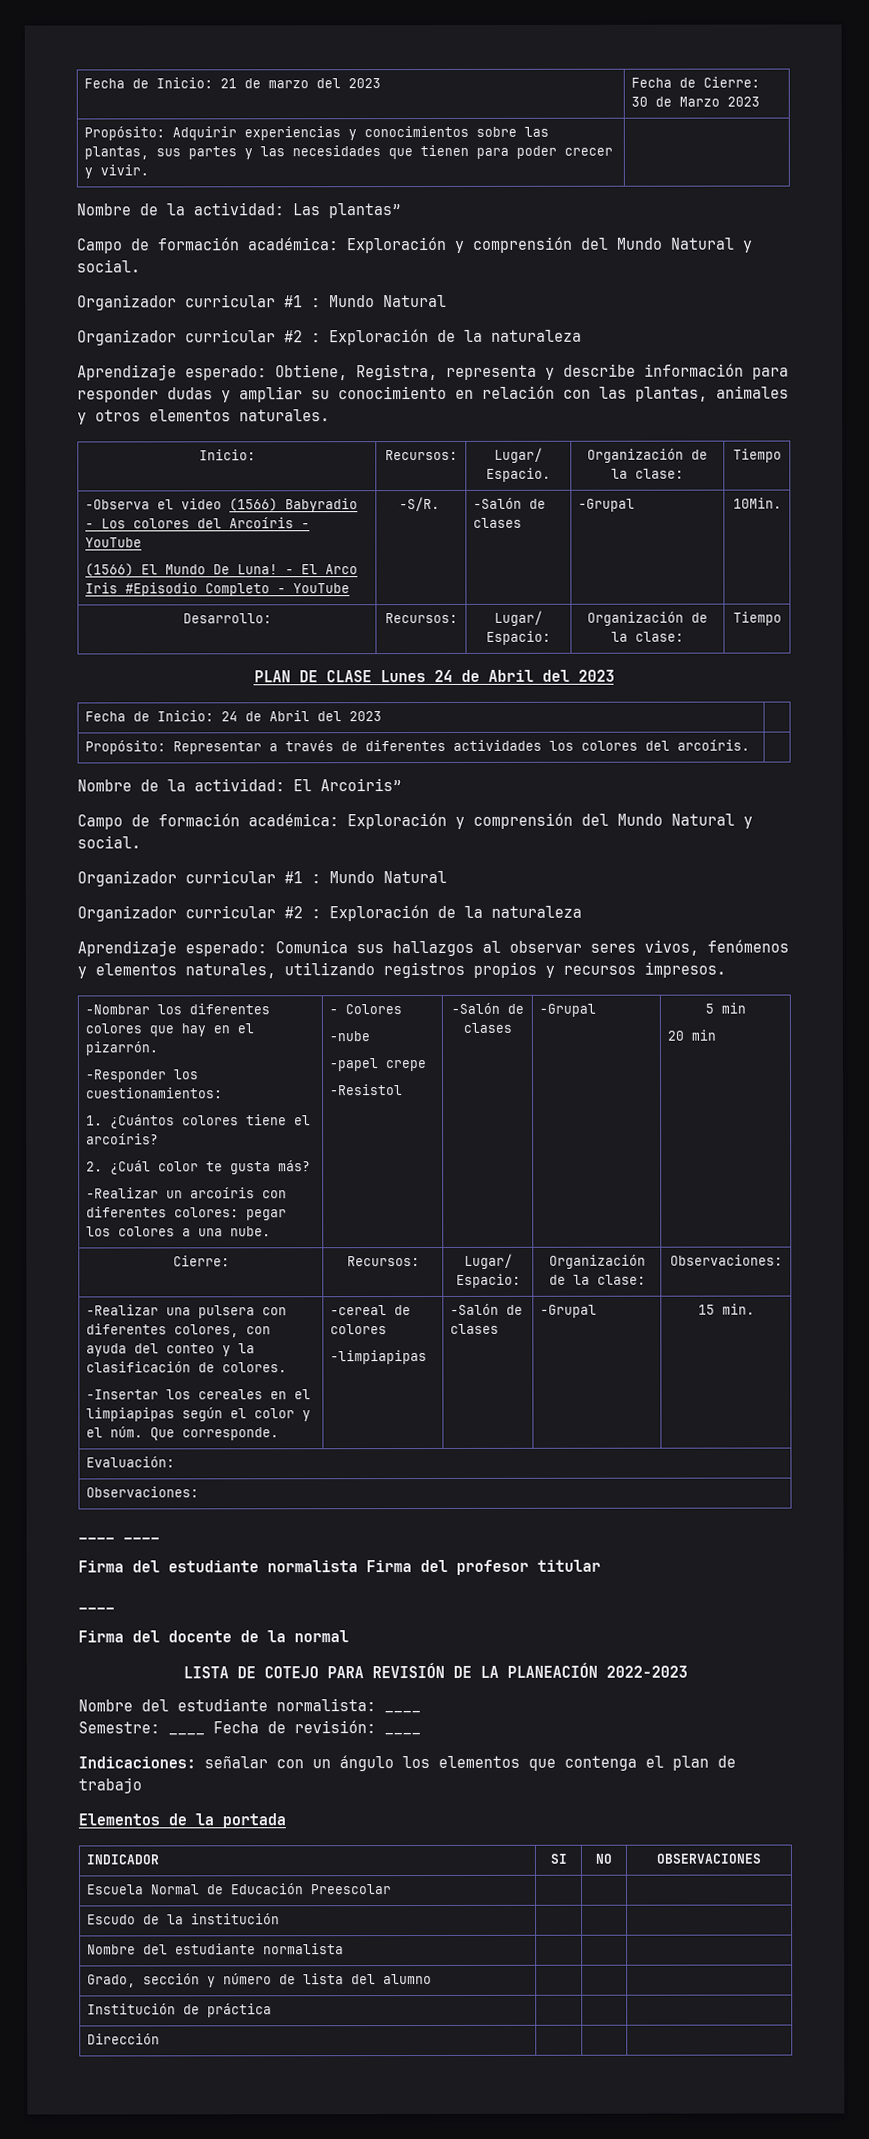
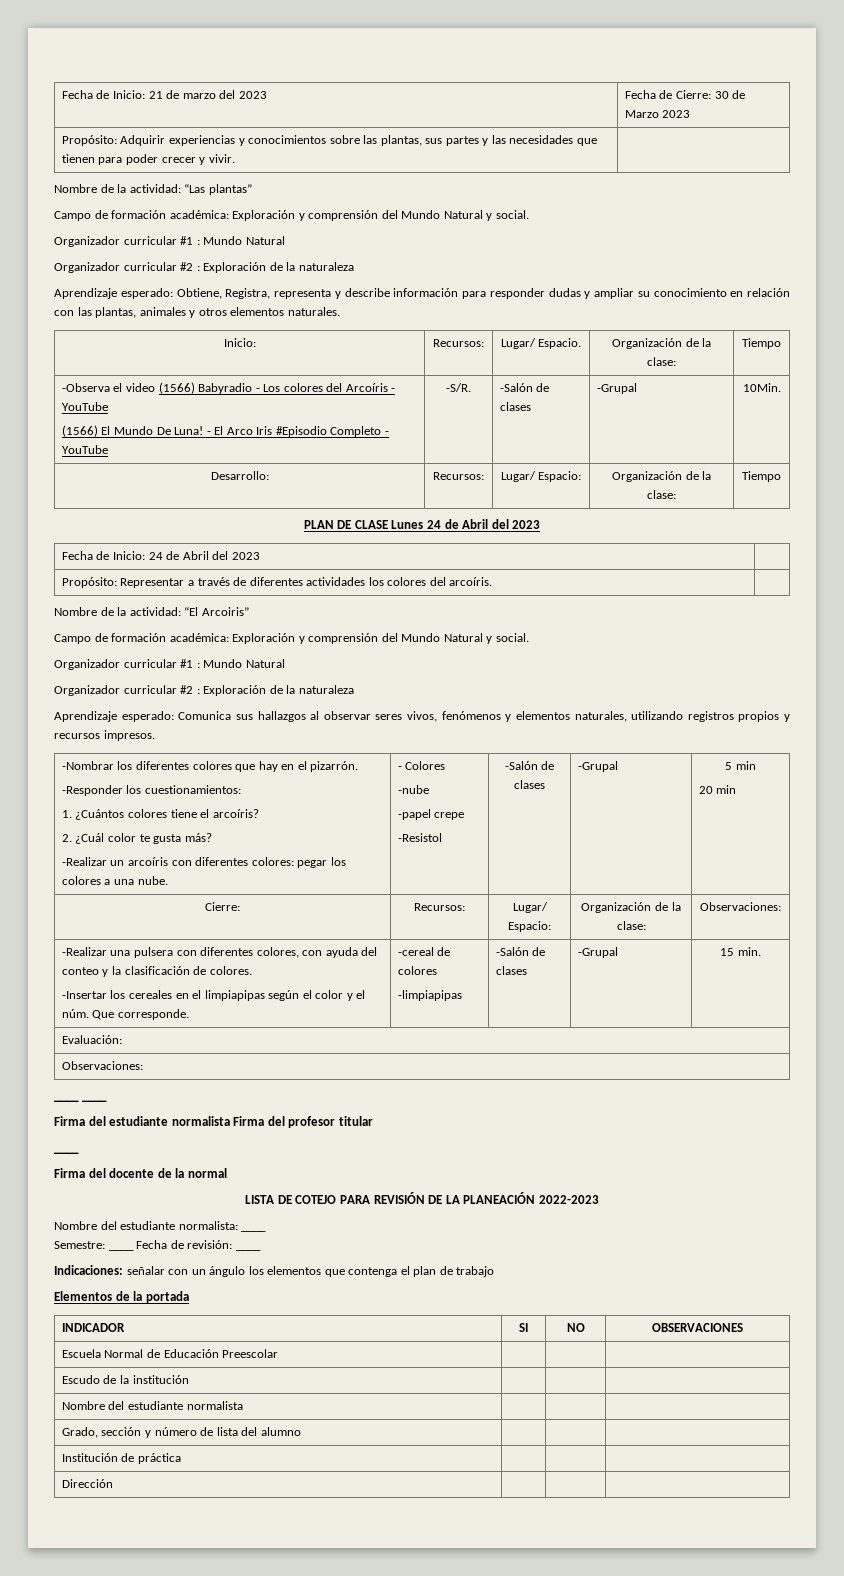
[292,203,320,216] Las -> [184,184,206,193] “Las
[293,779,312,792] El -> [184,607,199,616] “El

